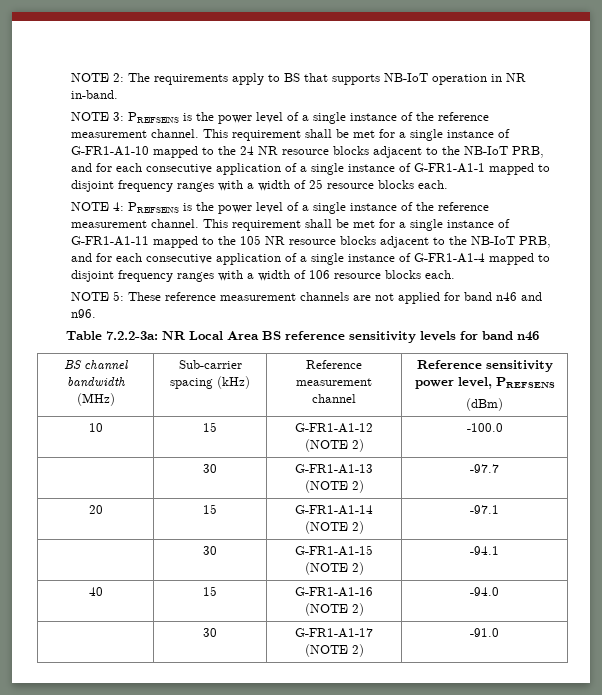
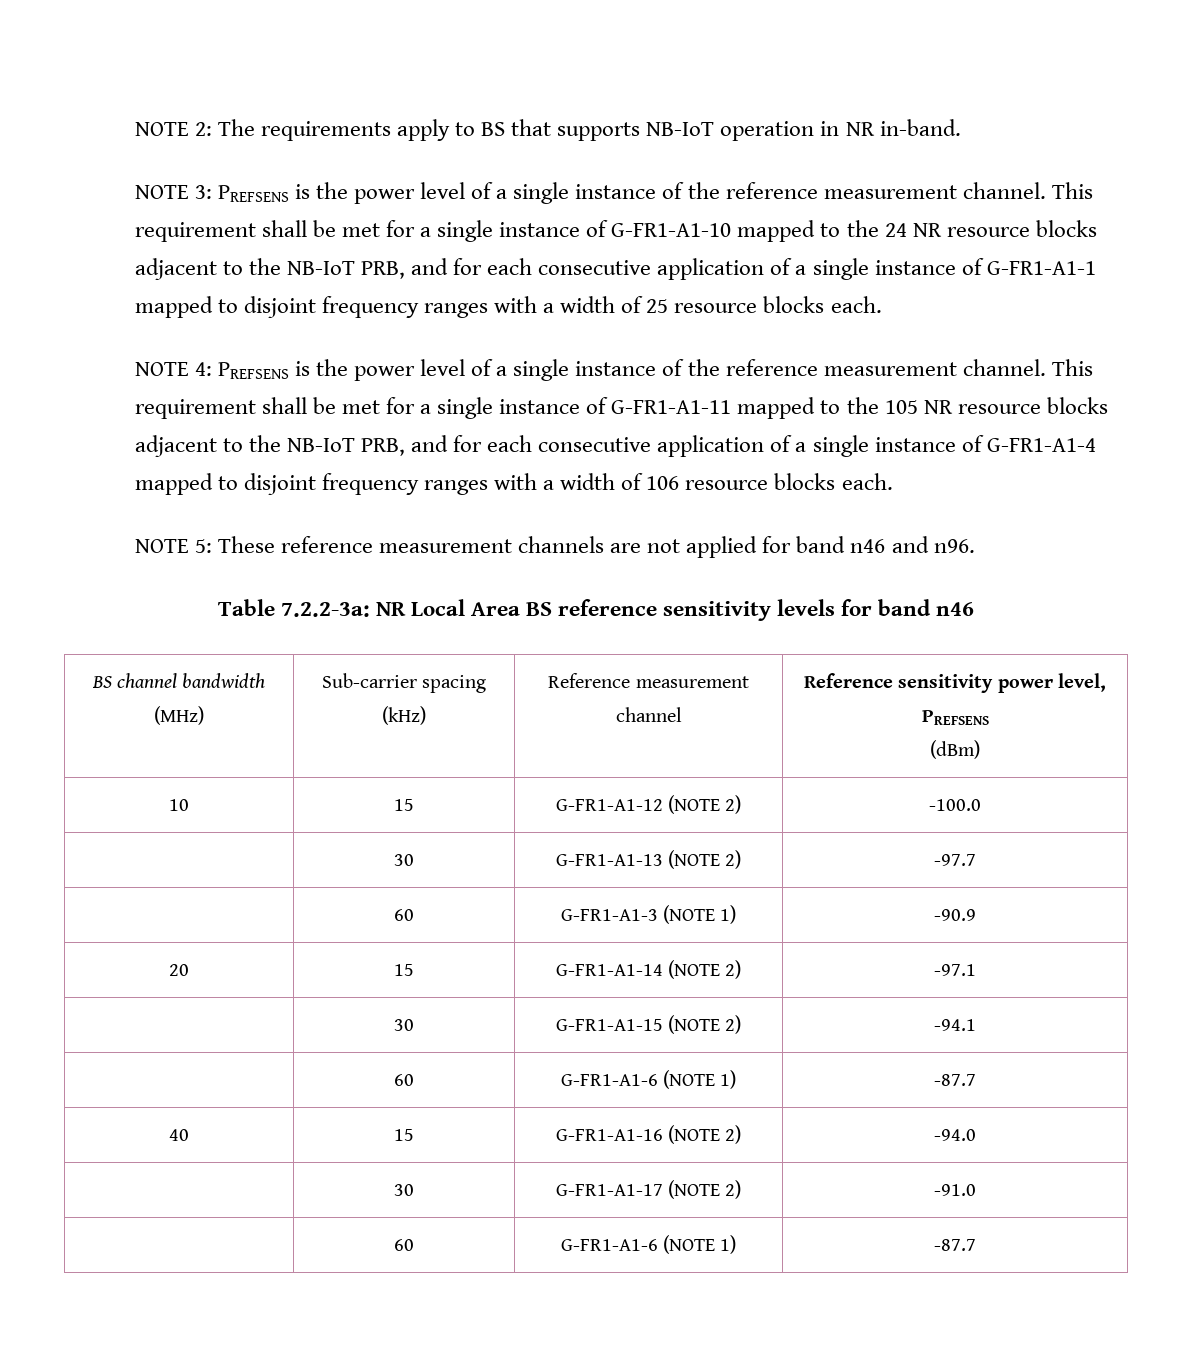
(499, 468) none -> [394,909,414,921] [560,905,737,924] [934,909,976,921] // | 60 | G-FR1-A1-3 (NOTE 1) | -90.9
(499, 550) none -> [394,1074,414,1086] [560,1070,737,1089] [934,1074,976,1086] // | 60 | G-FR1-A1-6 (NOTE 1) | -87.7
(499, 632) none -> [394,1239,414,1251] [560,1235,737,1254] [934,1239,976,1251] // | 60 | G-FR1-A1-6 (NOTE 1) | -87.7

